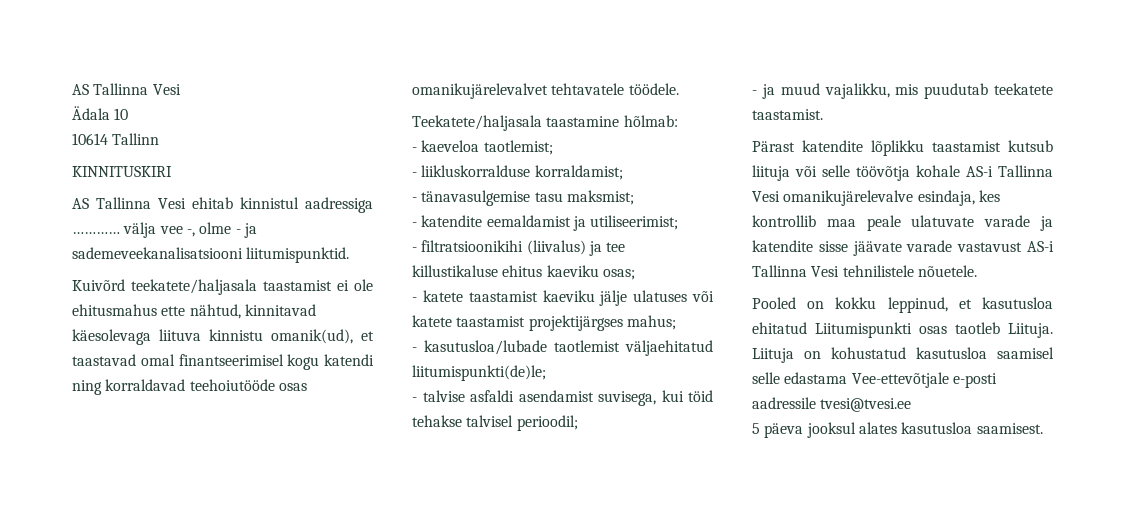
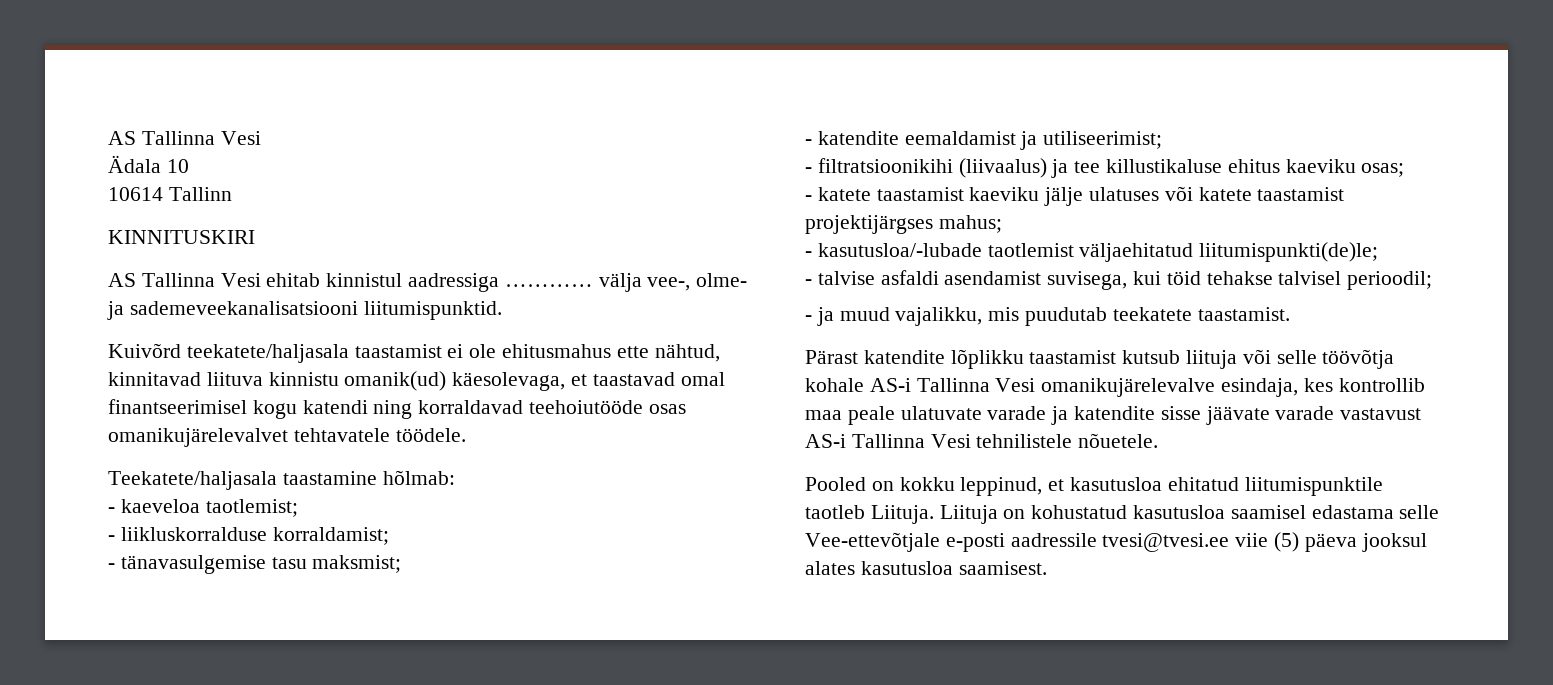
[159,222,241,237] vee -, olme - -> [647,273,748,291] vee-, olme-
[72,329,151,345] käesolevaga -> (201, 379) none
[271,329,353,344] omanik(ud), -> [344,371,566,391] omanik(ud) käesolevaga,
[526,240,586,255] (liivalus) -> [958,158,1047,178] (liivaalus)
[424,340,547,355] kasutusloa/lubade -> [817,243,982,257] kasutusloa/-lubade
[815,322,947,338] Liitumispunkti osas -> [1244,477,1383,496] liitumispunktile
[752,372,848,384] selle edastama -> [1311,505,1440,519] edastama selle
[752,423,760,434] // 5 -> [1235,532,1300,552] viie (5)

